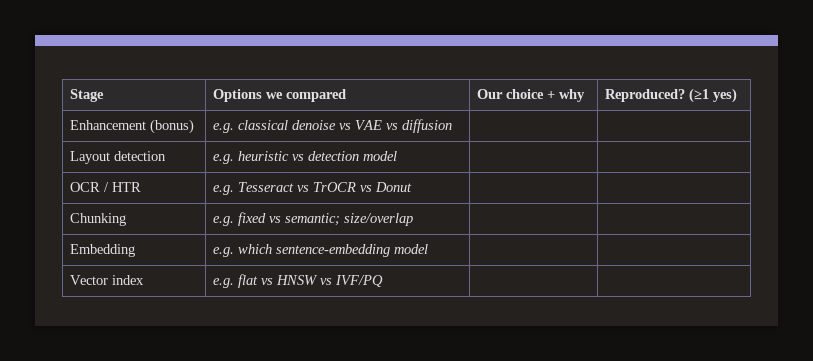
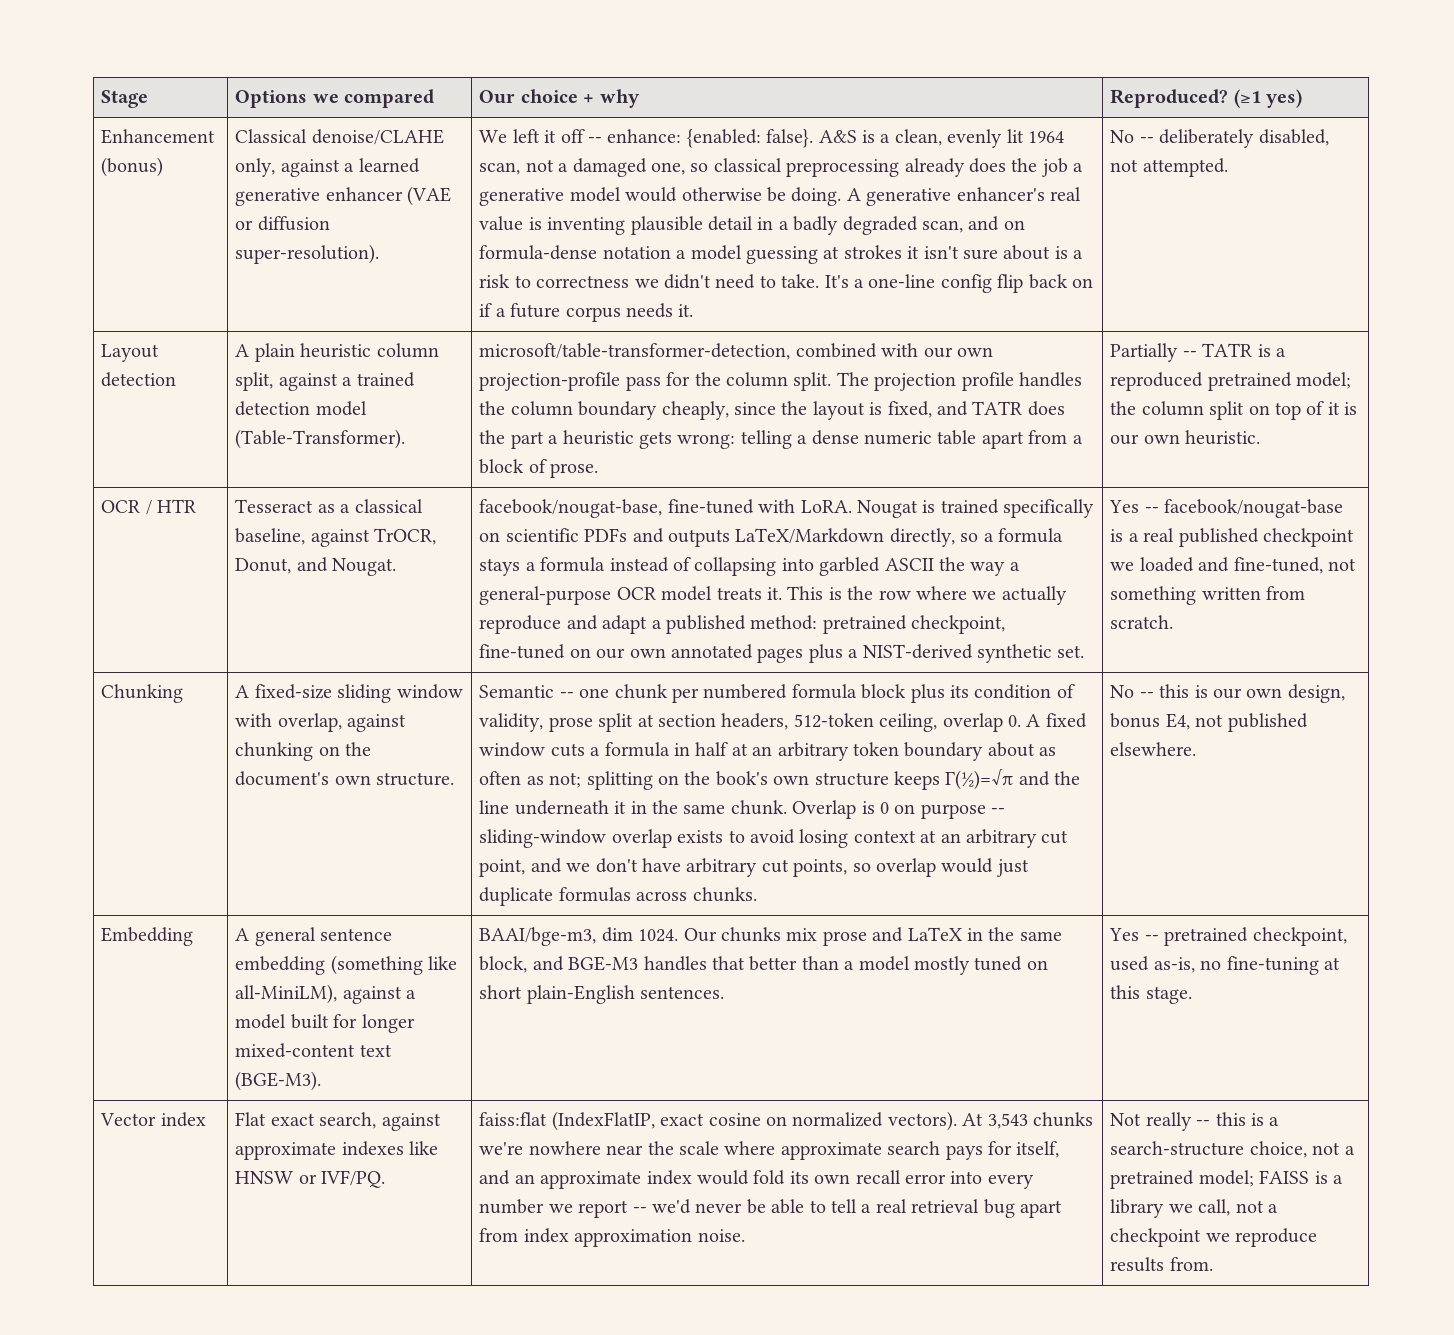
[212,119,452,133] [69,151,166,164] [212,151,397,164] [69,182,141,192] [212,182,412,195] [69,213,126,226] [212,212,413,226] [69,244,135,257] [212,244,428,257] [69,275,144,285] [212,274,383,288] e.g. classical denoise vs VAE vs diffusion | | // Layout detection | e.g. heuristic vs detection model | | // OCR / HTR | e.g. Tesseract vs TrOCR vs Donut | | // Chunking | e.g. fixed vs semantic; size/overlap | | // Embedding | e.g. which sentence-embedding model | | // Vector index | e.g. flat vs HNSW vs IVF/PQ | | -> [235,129,444,145] [235,158,420,177] [235,186,452,206] [235,216,330,231] [235,244,380,264] [479,129,1064,148] [479,158,1084,177] [479,187,1081,206] [479,216,1025,235] [479,245,1084,264] [479,274,1093,293] [479,303,694,322] [1110,129,1329,148] [1110,158,1228,177] [101,344,160,362] [101,372,177,387] [235,343,439,362] [235,372,415,391] [235,401,367,416] [235,429,406,449] [479,343,993,360] [479,372,1082,391] [479,401,1065,420] [479,430,1083,449] [479,459,599,478] [1110,343,1286,362] [1110,372,1352,391] [1110,401,1358,420] [1110,430,1261,445] [101,499,197,515] [235,499,423,513] [235,528,437,547] [235,557,397,576] [479,499,1095,518] [479,528,1063,547] [479,557,1020,576] [479,586,1067,605] [479,615,1006,634] [479,644,1085,663] [1109,499,1344,518] [1110,528,1354,547] [1110,557,1356,574] [1110,586,1306,605] [1110,615,1174,629] [101,684,184,703] [235,684,463,703] [235,713,407,732] [235,742,372,761] [235,771,455,786] [479,684,1075,703] [479,713,1087,732] [479,742,1057,761] [479,769,1081,790] [479,800,1006,819] [479,829,1069,848] [479,858,1029,877] [479,887,757,906] [1110,684,1345,703] [1110,713,1308,732] [1110,742,1197,756] [101,927,194,946] [235,927,393,946] [235,955,458,975] [235,984,417,1004] [235,1014,415,1033] [235,1043,392,1058] [235,1071,322,1091] [479,927,1062,946] [479,956,1048,975] [479,985,725,1004] [1109,927,1347,946] [1110,956,1340,975] [1110,985,1192,1004] [100,1112,206,1127] [235,1112,441,1131] [235,1141,439,1160] [235,1170,386,1188] [479,1111,1093,1131] [479,1141,1060,1160] [479,1170,1034,1189] [479,1199,1062,1218] [479,1228,745,1247] [1110,1112,1280,1131] [1110,1141,1355,1158] [1110,1170,1343,1189] [1110,1199,1278,1218] [1110,1228,1318,1247] [1110,1257,1213,1272] Classical denoise/CLAHE only, against a learned generative enhancer (VAE or diffusion super-resolution). | We left it off -- enhance: {enabled: false}. A&S is a clean, evenly lit 1964 scan, not a damaged one, so classical preprocessing already does the job a generative model would otherwise be doing. A generative enhancer's real value is inventing plausible detail in a badly degraded scan, and on formula-dense notation a model guessing at strokes it isn't sure about is a risk to correctness we didn't need to take. It's a one-line config flip back on if a future corpus needs it. | No -- deliberately disabled, not attempted. // Layout detection | A plain heuristic column split, against a trained detection model (Table-Transformer). | microsoft/table-transformer-detection, combined with our own projection-profile pass for the column split. The projection profile handles the column boundary cheaply, since the layout is fixed, and TATR does the part a heuristic gets wrong: telling a dense numeric table apart from a block of prose. | Partially -- TATR is a reproduced pretrained model; the column split on top of it is our own heuristic. // OCR / HTR | Tesseract as a classical baseline, against TrOCR, Donut, and Nougat. | facebook/nougat-base, fine-tuned with LoRA. Nougat is trained specifically on scientific PDFs and outputs LaTeX/Markdown directly, so a formula stays a formula instead of collapsing into garbled ASCII the way a general-purpose OCR model treats it. This is the row where we actually reproduce and adapt a published method: pretrained checkpoint, fine-tuned on our own annotated pages plus a NIST-derived synthetic set. | Yes -- facebook/nougat-base is a real published checkpoint we loaded and fine-tuned, not something written from scratch. // Chunking | A fixed-size sliding window with overlap, against chunking on the document's own structure. | Semantic -- one chunk per numbered formula block plus its condition of validity, prose split at section headers, 512-token ceiling, overlap 0. A fixed window cuts a formula in half at an arbitrary token boundary about as often as not; splitting on the book's own structure keeps Γ(½)=√π and the line underneath it in the same chunk. Overlap is 0 on purpose -- sliding-window overlap exists to avoid losing context at an arbitrary cut point, and we don't have arbitrary cut points, so overlap would just duplicate formulas across chunks. | No -- this is our own design, bonus E4, not published elsewhere. // Embedding | A general sentence embedding (something like all-MiniLM), against a model built for longer mixed-content text (BGE-M3). | BAAI/bge-m3, dim 1024. Our chunks mix prose and LaTeX in the same block, and BGE-M3 handles that better than a model mostly tuned on short plain-English sentences. | Yes -- pretrained checkpoint, used as-is, no fine-tuning at this stage. // Vector index | Flat exact search, against approximate indexes like HNSW or IVF/PQ. | faiss:flat (IndexFlatIP, exact cosine on normalized vectors). At 3,543 chunks we're nowhere near the scale where approximate search pays for itself, and an approximate index would fold its own recall error into every number we report -- we'd never be able to tell a real retrieval bug apart from index approximation noise. | Not really -- this is a search-structure choice, not a pretrained model; FAISS is a library we call, not a checkpoint we reproduce results from.

